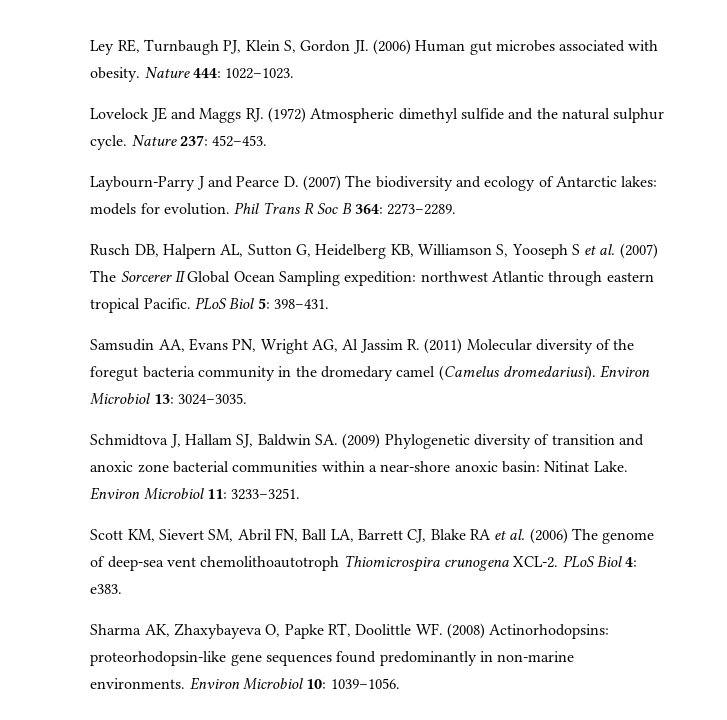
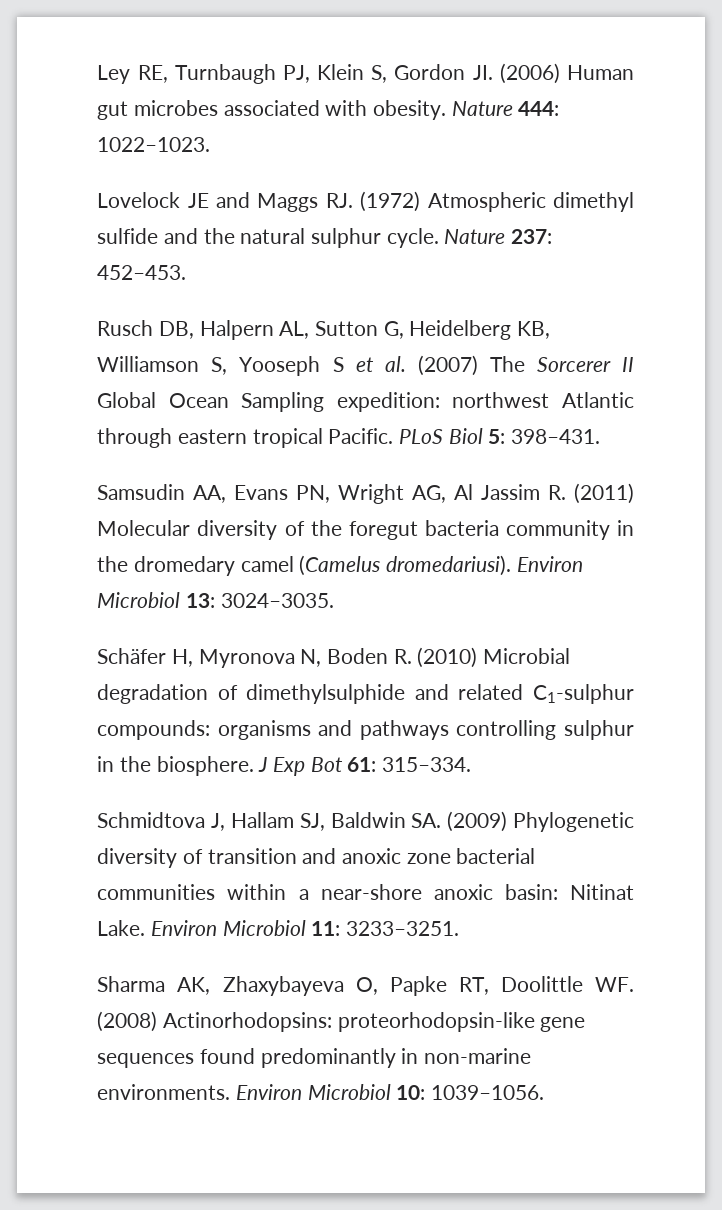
[90,175,658,191] [90,202,457,215] // Laybourn-Parry J and Pearce D. (2007) The biodiversity and ecology of Antarctic lakes: models for evolution. Phil Trans R Soc B 364: 2273–2289. -> (187, 272) none
(247, 399) none -> [97,647,571,668] [97,684,634,704] [97,720,634,740] [97,756,472,776] // Schäfer H, Myronova N, Boden R. (2010) Microbial degradation of dimethylsulphide and related C1-sulphur compounds: organisms and pathways controlling sulphur in the biosphere. J Exp Bot 61: 315–334.
[90,528,655,544] [90,555,638,572] [90,584,123,594] // Scott KM, Sievert SM, Abril FN, Ball LA, Barrett CJ, Blake RA et al. (2006) The genome of deep-sea vent chemolithoautotroph Thiomicrospira crunogena XCL-2. PLoS Biol 4: e383. -> (460, 928) none

